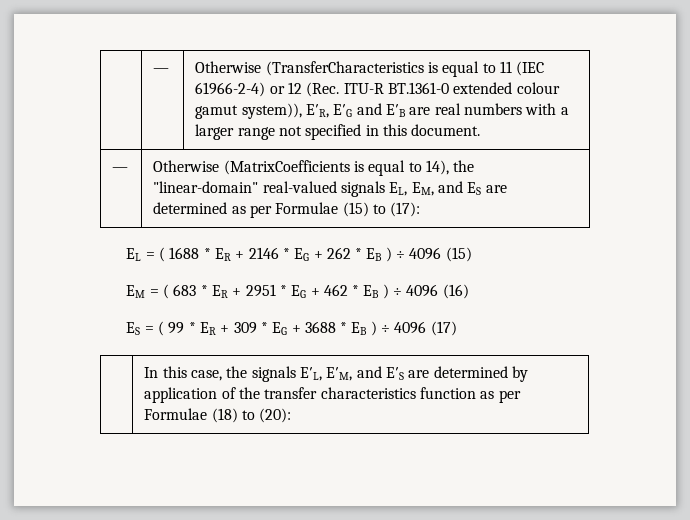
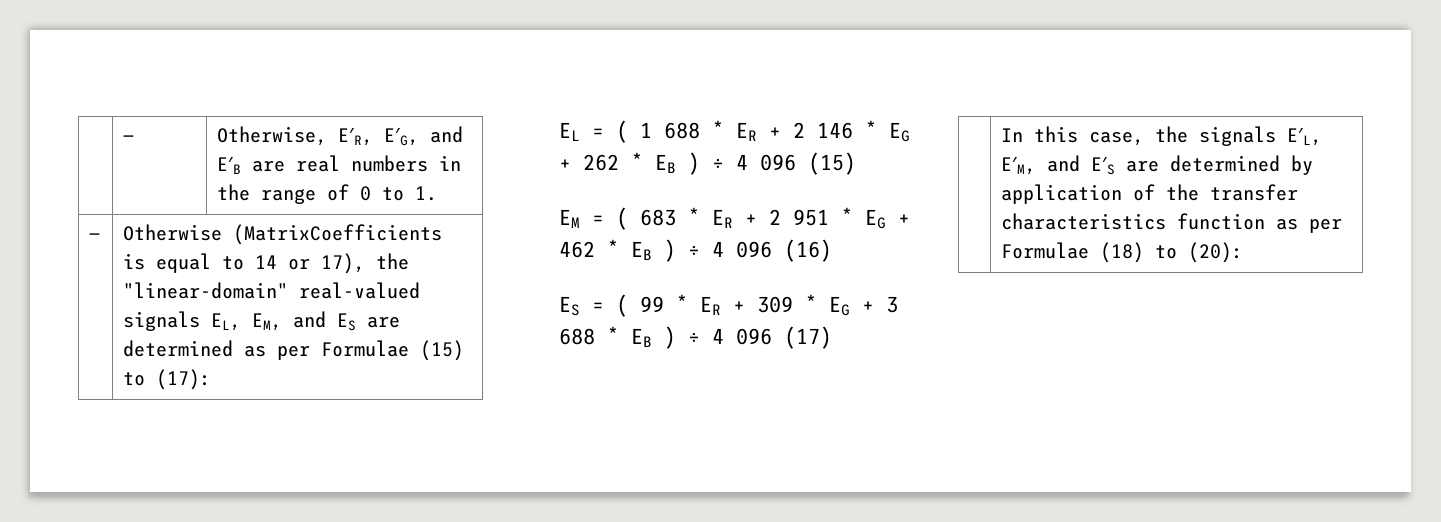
[153,68,170,73] [195,61,545,77] [195,82,560,97] [195,103,353,119] | — | Otherwise (TransferCharacteristics is equal to 11 (IEC 61966-2-4) or 12 (Rec. ITU-R BT.1361-0 extended colour gamut system)), E′R, E′G -> [123,135,135,142] [217,126,420,146] | — | Otherwise, E′R, E′G,
[525,103,569,115] [195,124,481,140] with a larger range not specified in this document. -> [439,155,462,171] [217,184,438,204] in the range of 0 to 1.
[426,160,450,175] 14), -> [255,253,366,274] 14 or 17),
[169,247,279,261] 1688 * ER + 2146 -> [640,120,854,141] 1 688 * ER + 2 146
[409,247,442,260] 4096 -> [736,154,797,171] 4 096
[245,284,276,297] 2951 -> [769,209,830,226] 2 951
[406,284,439,297] 4096 -> [712,241,773,258] 4 096
[304,321,427,336] 3688 * EB ) ÷ 4096 -> [886,296,899,313] [559,326,773,349] 3 688 * EB ) ÷ 4 096

